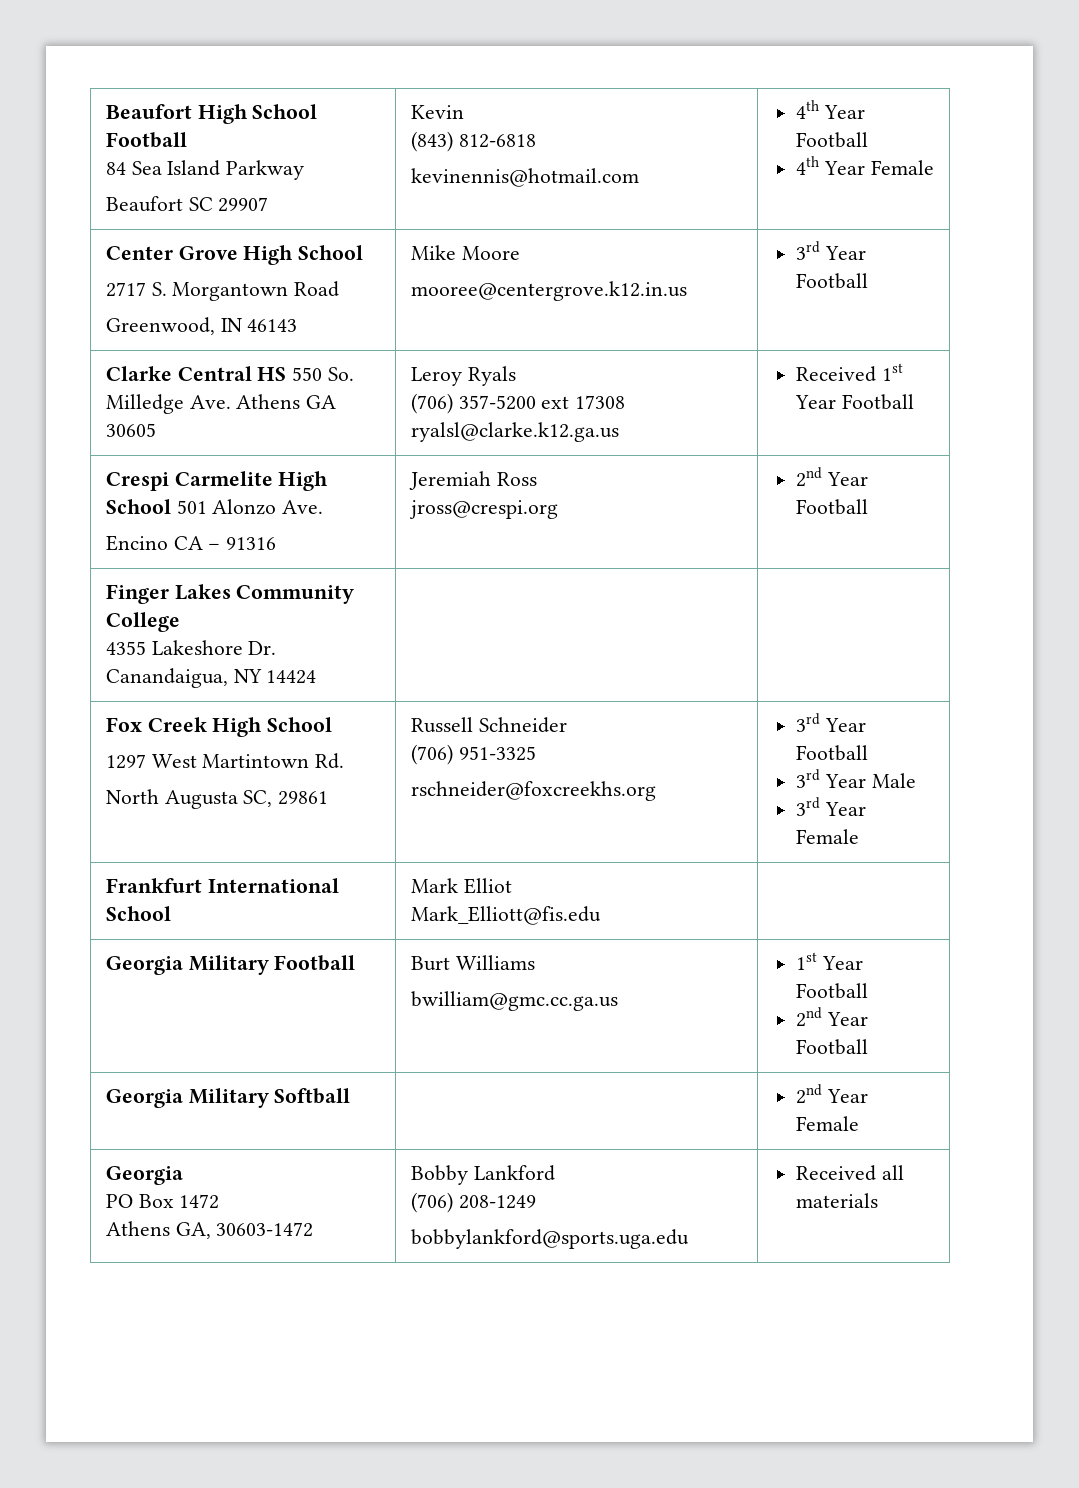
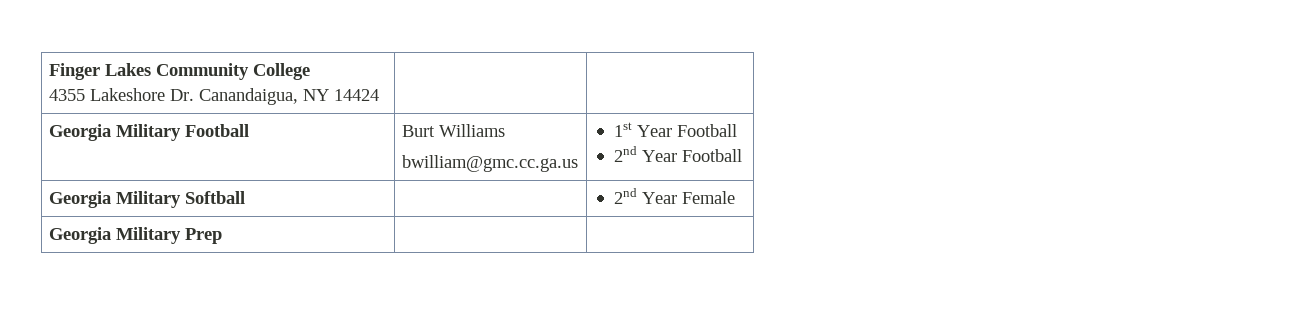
[105,104,318,124] [105,132,187,148] [105,160,305,180] [105,196,269,212] [410,105,464,119] [410,131,536,152] [410,168,639,187] [796,100,866,119] [796,132,869,148] [796,156,934,175] [105,245,364,265] [105,281,340,301] [105,317,298,335] [410,245,520,260] [410,281,687,301] [796,241,867,260] [796,273,869,289] [105,366,354,381] [105,394,337,414] [105,423,156,437] [410,366,516,386] [410,393,626,414] [410,422,619,442] [796,363,904,382] [795,394,915,410] [105,471,329,491] [105,499,324,515] [105,535,277,551] [408,471,537,490] [408,500,558,519] [796,467,869,487] [796,499,869,515] Beaufort High School Football // 84 Sea Island Parkway // Beaufort SC 29907 | Kevin // (843) 812-6818 // kevinennis@hotmail.com | 4th Year Football // 4th Year Female // Center Grove High School // 2717 S. Morgantown Road // Greenwood, IN 46143 | Mike Moore // mooree@centergrove.k12.in.us | 3rd Year Football // Clarke Central HS 550 So. Milledge Ave. Athens GA 30605 | Leroy Ryals // (706) 357-5200 ext 17308 ryalsl@clarke.k12.ga.us | Received 1st Year Football // Crespi Carmelite High School 501 Alonzo Ave. // Encino CA – 91316 | Jeremiah Ross // jross@crespi.org | 2nd Year Football // -> (48, 71) none
[105,717,333,737] [105,753,345,769] [105,789,329,809] [410,717,567,733] [410,744,536,765] [410,781,656,801] [796,713,867,732] [796,745,869,761] [796,769,916,788] [796,797,867,816] [796,829,860,844] [105,878,339,893] [105,906,171,921] [410,878,512,894] [410,906,601,925] // Fox Creek High School // 1297 West Martintown Rd. // North Augusta SC, 29861 | Russell Schneider // (706) 951-3325 // rschneider@foxcreekhs.org | 3rd Year Football // 3rd Year Male // 3rd Year Female // Frankfurt International School | Mark Elliot // Mark_Elliott@fis.edu | -> (379, 95) none
[105,1194,220,1209] [105,1221,314,1239] [410,1165,555,1185] [410,1192,536,1213] [410,1229,689,1249] [796,1165,905,1181] [796,1193,879,1208] // PO Box 1472 // Athens GA, 30603-1472 | Bobby Lankford // (706) 208-1249 // bobbylankford@sports.uga.edu | Received all materials -> [115,227,222,244] Military Prep | |

